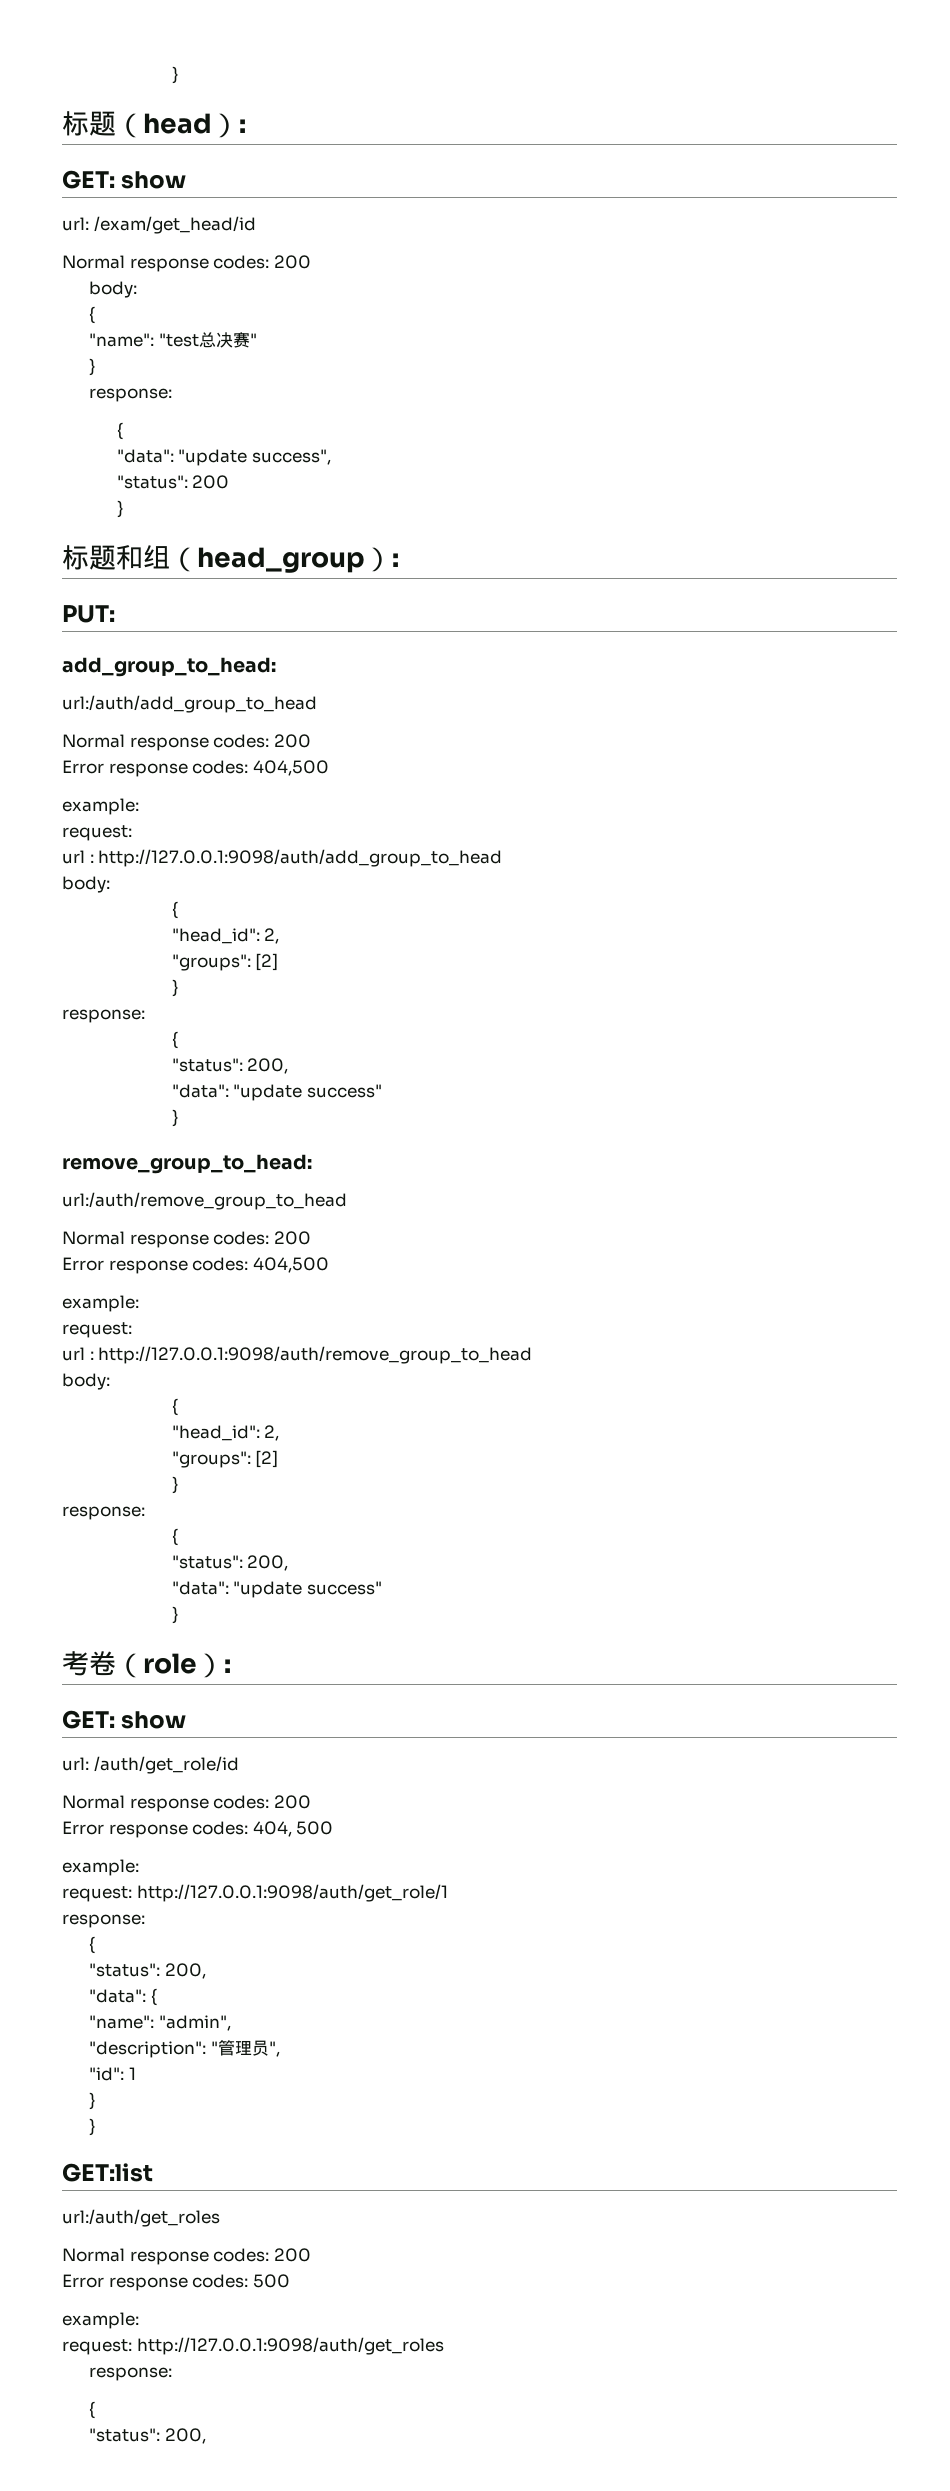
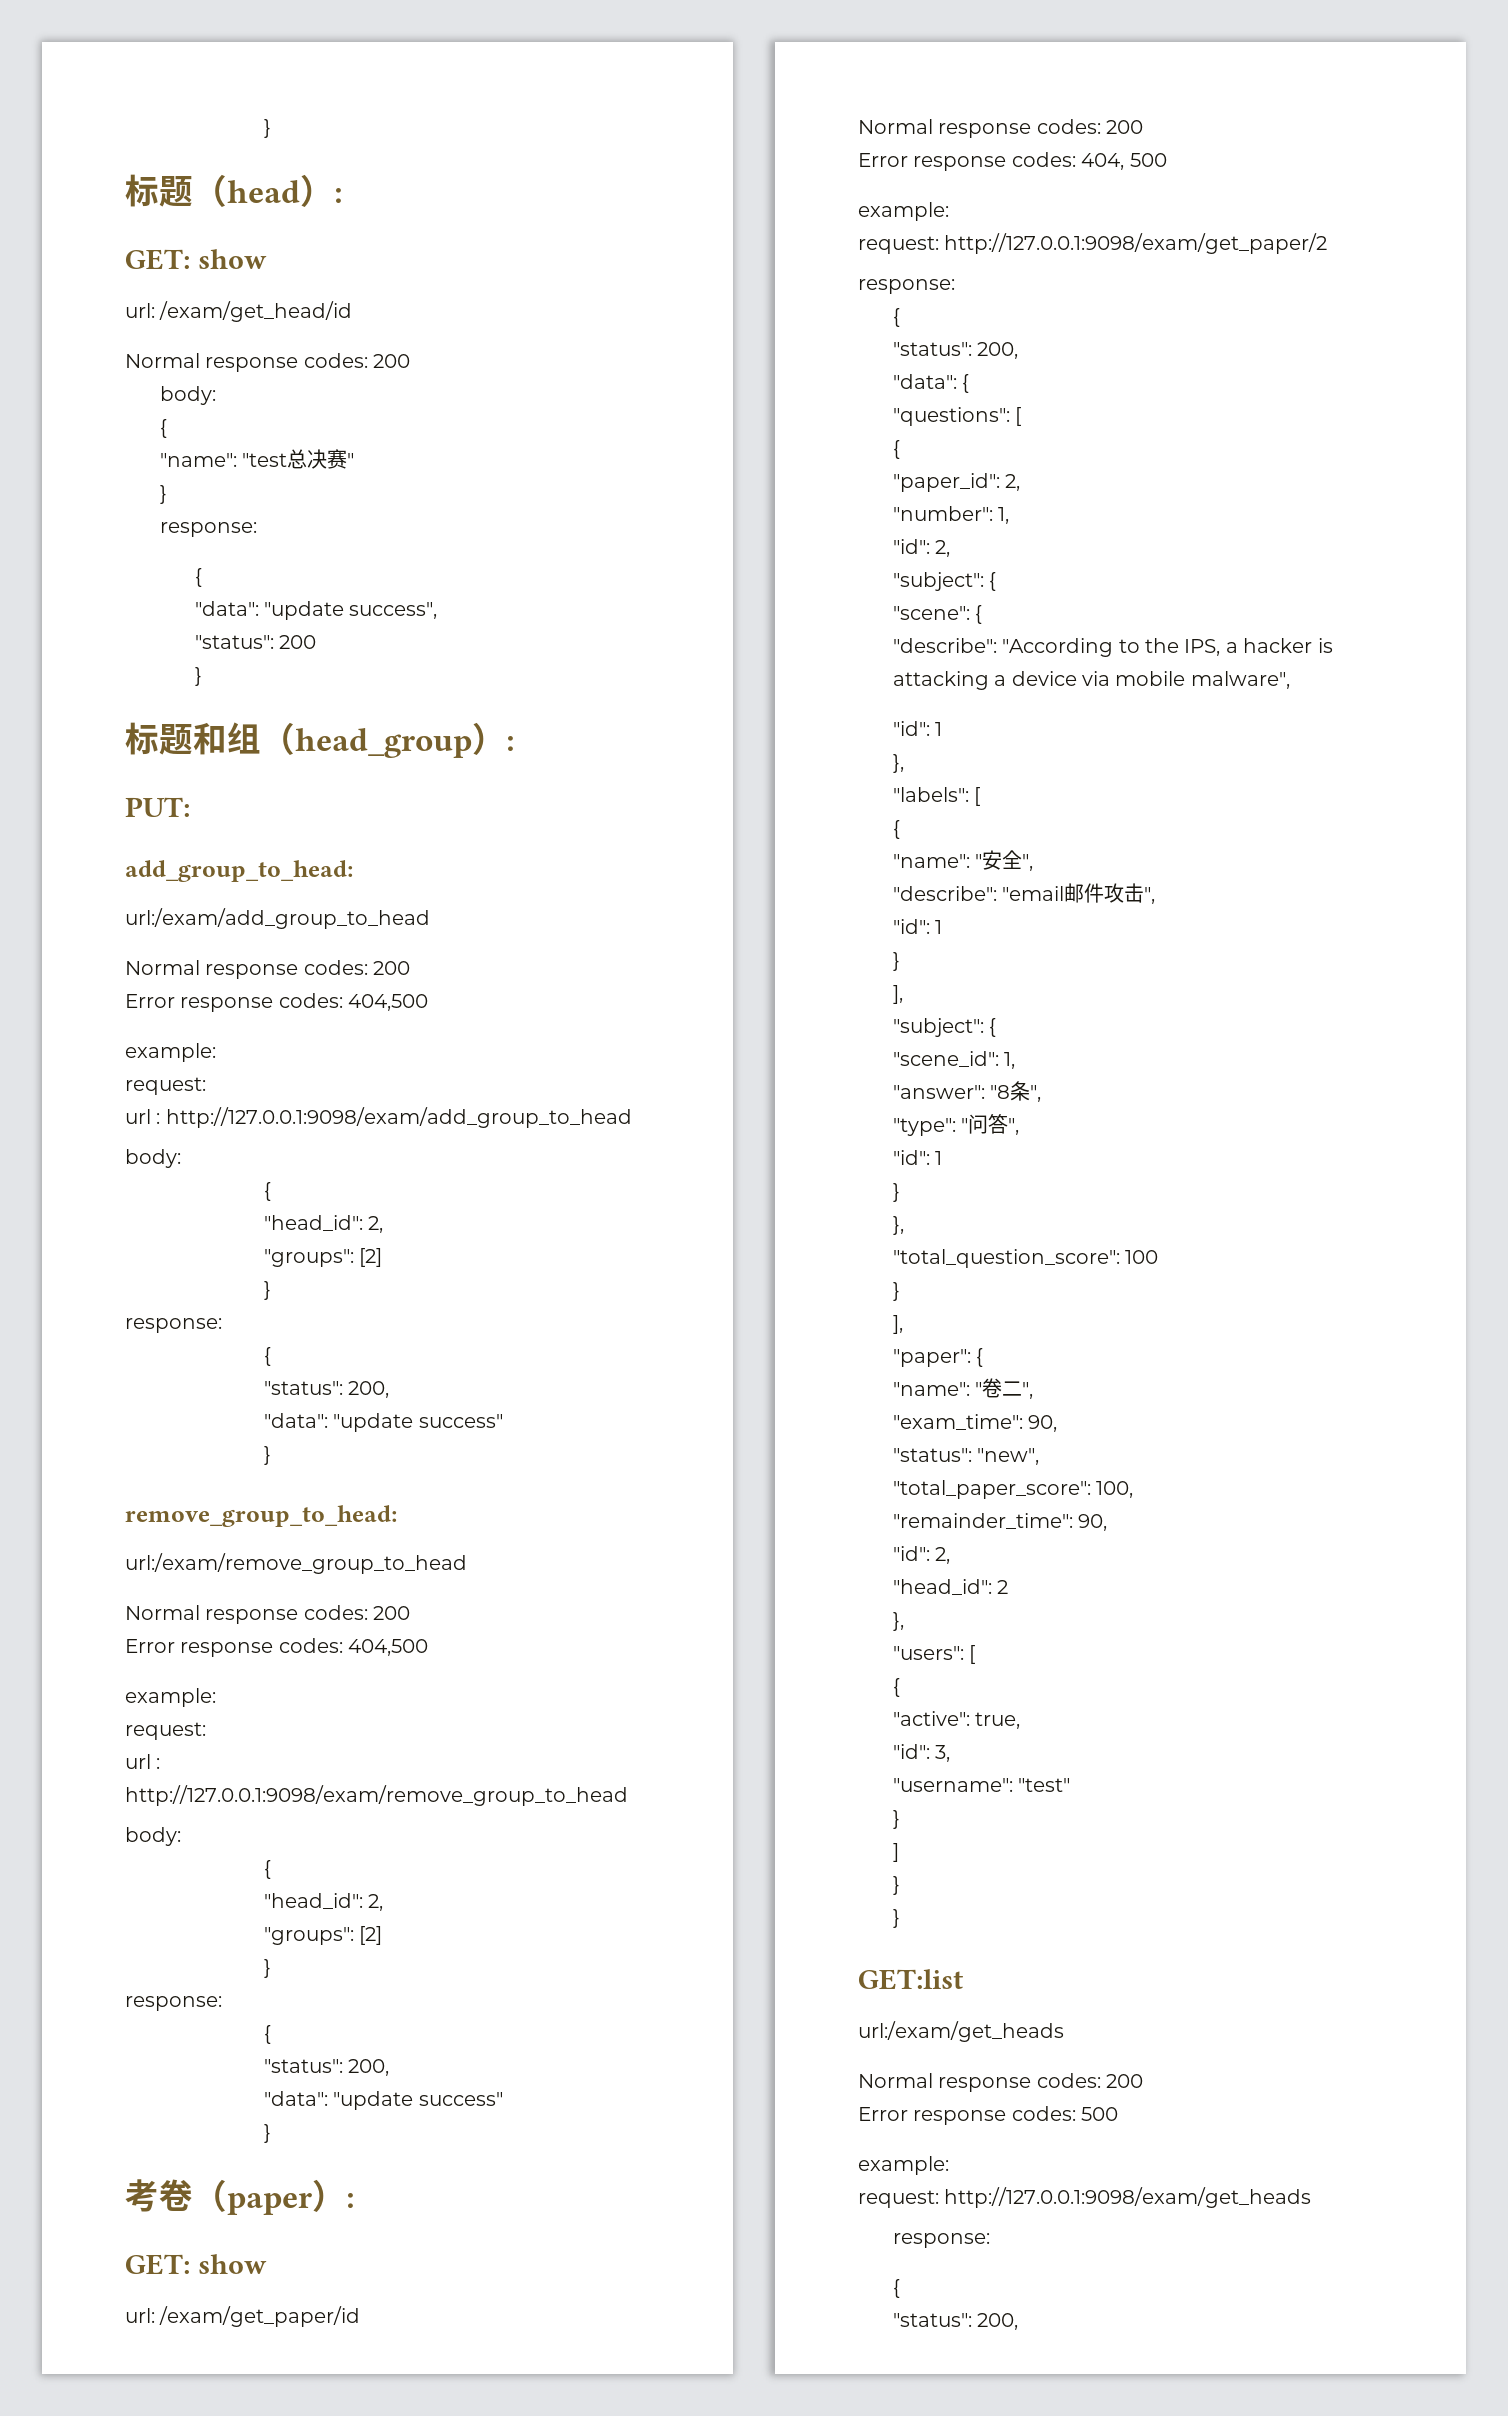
[62,695,317,713] url:/auth/add_group_to_head -> [125,908,430,929] url:/exam/add_group_to_head
[98,849,503,867] http://127.0.0.1:9098/auth/add_group_to_head -> [165,1107,632,1128] http://127.0.0.1:9098/exam/add_group_to_head
[62,1192,347,1210] url:/auth/remove_group_to_head -> [125,1553,467,1574] url:/exam/remove_group_to_head
[98,1346,533,1364] http://127.0.0.1:9098/auth/remove_group_to_head -> [125,1785,628,1806] http://127.0.0.1:9098/exam/remove_group_to_head
[143,1653,231,1678] [62,1710,187,1729] [62,1756,239,1774] role）: // GET: show // url: /auth/get_role/id -> [227,2179,355,2215] [125,2254,267,2275] [125,2306,361,2327] paper）: // GET: show // url: /exam/get_paper/id
[136,1884,448,1902] http://127.0.0.1:9098/auth/get_role/1 -> [944,233,1328,254] http://127.0.0.1:9098/exam/get_paper/2
[89,2015,232,2031] [89,2040,281,2058] [89,2067,137,2081] "name": "admin", // "description": "管理员", // "id": 1 -> [892,407,1022,426] [892,440,900,459] [892,473,1021,492] [892,506,1010,524] [892,539,951,557] [892,572,997,591] [892,605,983,624] [892,638,1333,657] [892,671,1290,690] [892,721,943,736] [892,754,904,773] [892,787,981,806] [892,820,900,839] [892,850,1034,871] [892,883,1156,904] [892,919,943,934] [892,952,900,971] [892,985,903,1004] [892,1018,997,1037] [892,1051,1016,1069] [892,1081,1042,1102] [892,1114,1020,1136] [892,1150,943,1165] [892,1183,900,1202] [892,1216,904,1235] [892,1249,1159,1268] [892,1282,900,1301] [892,1315,903,1334] [892,1348,984,1367] [892,1378,1034,1399] [892,1414,1058,1432] [892,1448,1040,1465] [892,1480,1134,1499] [892,1513,1108,1531] [892,1546,951,1564] [892,1579,1009,1595] [892,1612,904,1631] [892,1645,976,1664] [892,1678,900,1697] [892,1711,1021,1729] [892,1744,951,1762] [892,1778,1071,1792] [892,1810,900,1829] [892,1843,899,1862] "questions": [ // { // "paper_id": 2, // "number": 1, // "id": 2, // "subject": { // "scene": { // "describe": "According to the IPS, a hacker is attacking a device via mobile malware", // "id": 1 // }, // "labels": [ // { // "name": "安全", // "describe": "email邮件攻击", // "id": 1 // } // ], // "subject": { // "scene_id": 1, // "answer": "8条", // "type": "问答", // "id": 1 // } // }, // "total_question_score": 100 // } // ], // "paper": { // "name": "卷二", // "exam_time": 90, // "status": "new", // "total_paper_score": 100, // "remainder_time": 90, // "id": 2, // "head_id": 2 // }, // "users": [ // { // "active": true, // "id": 3, // "username": "test" // } // ]
[62,2209,220,2227] url:/auth/get_roles -> [858,2021,1064,2042] url:/exam/get_heads
[136,2337,444,2355] http://127.0.0.1:9098/auth/get_roles -> [944,2187,1312,2208] http://127.0.0.1:9098/exam/get_heads

